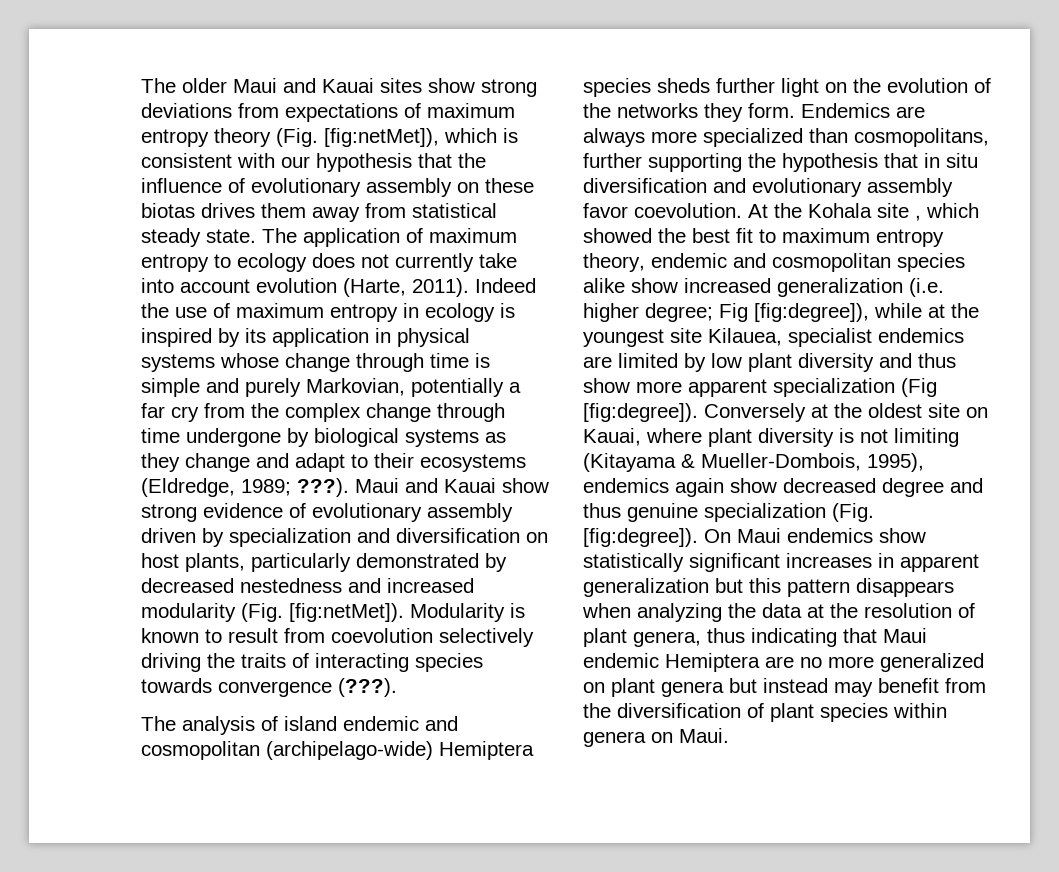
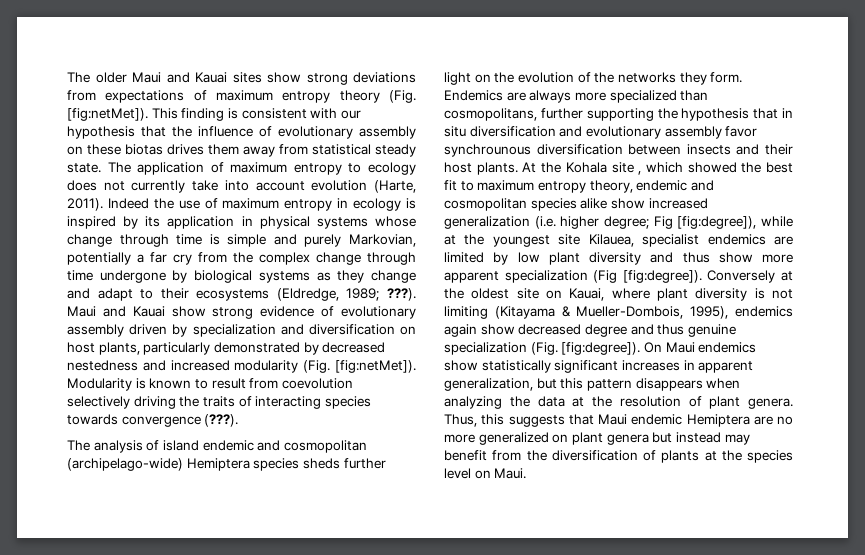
[324,128,497,147] [fig:netMet]), which -> [67,108,225,121] [fig:netMet]). This finding
[634,203,742,218] coevolution. -> [444,144,793,157] [444,162,518,175] synchrounous diversification between insects and their host plants.
[583,578,709,597] generalization -> [444,378,533,391] generalization,
[633,628,837,647] genera, thus indicating -> [748,398,793,409] [444,414,565,427] genera. Thus, this suggests
[770,703,947,722] [583,731,646,747] plant species within genera -> [661,450,793,463] [444,468,471,479] plants at the species level

